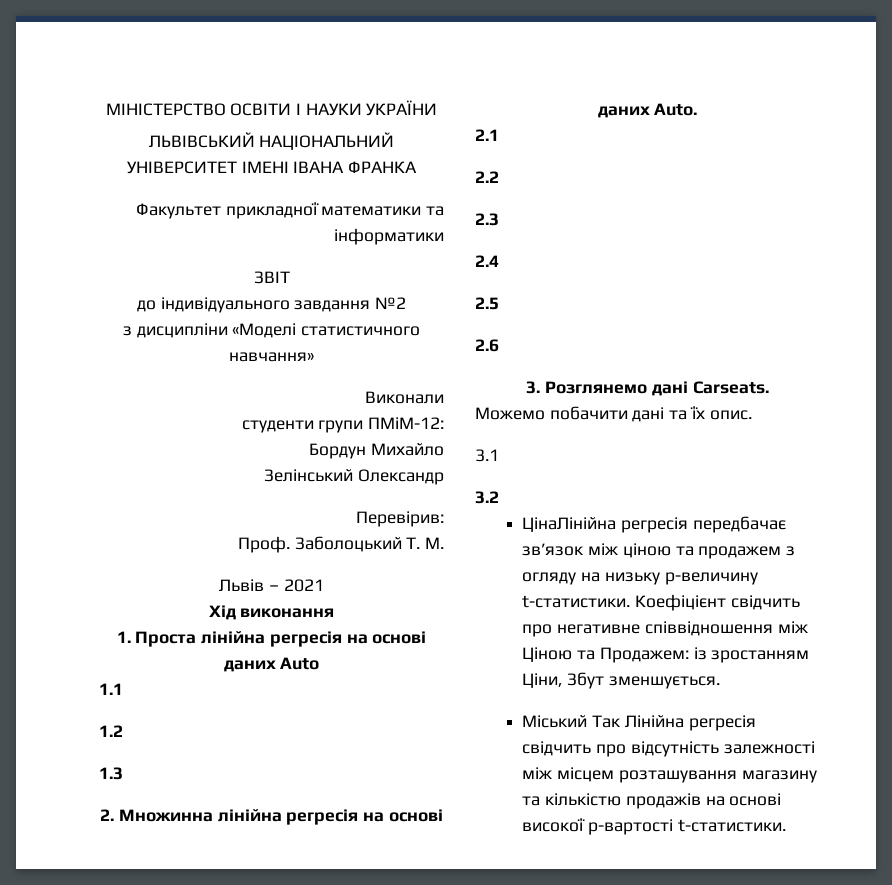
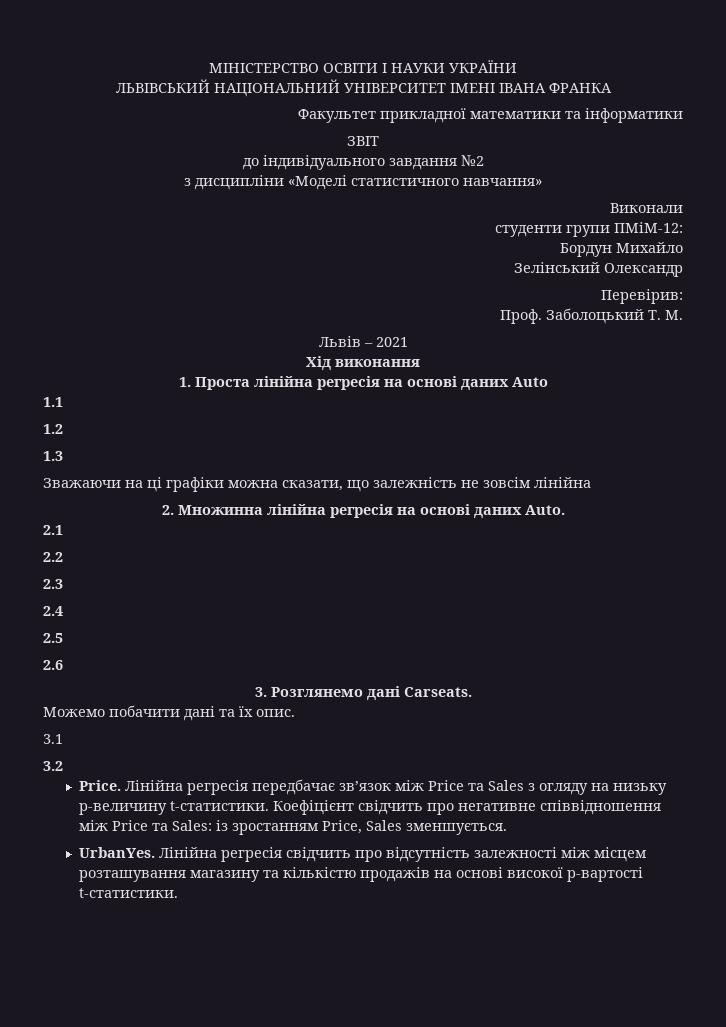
(123, 773) none -> [43,477,591,492] // Зважаючи на ці графіки можна сказати, що залежність не зовсім лінійна
[522,517,617,532] ЦінаЛінійна -> [79,780,184,791] Price. Лінійна
[622,543,782,559] ціною та продажем -> [428,780,525,791] Price та Sales
[522,647,810,663] [522,672,605,689] Ціною та Продажем: із зростанням Ціни, Збут -> [112,820,403,835] Price та Sales: із зростанням Price, Sales
[522,715,622,728] Міський Так -> [79,847,156,858] UrbanYes.

